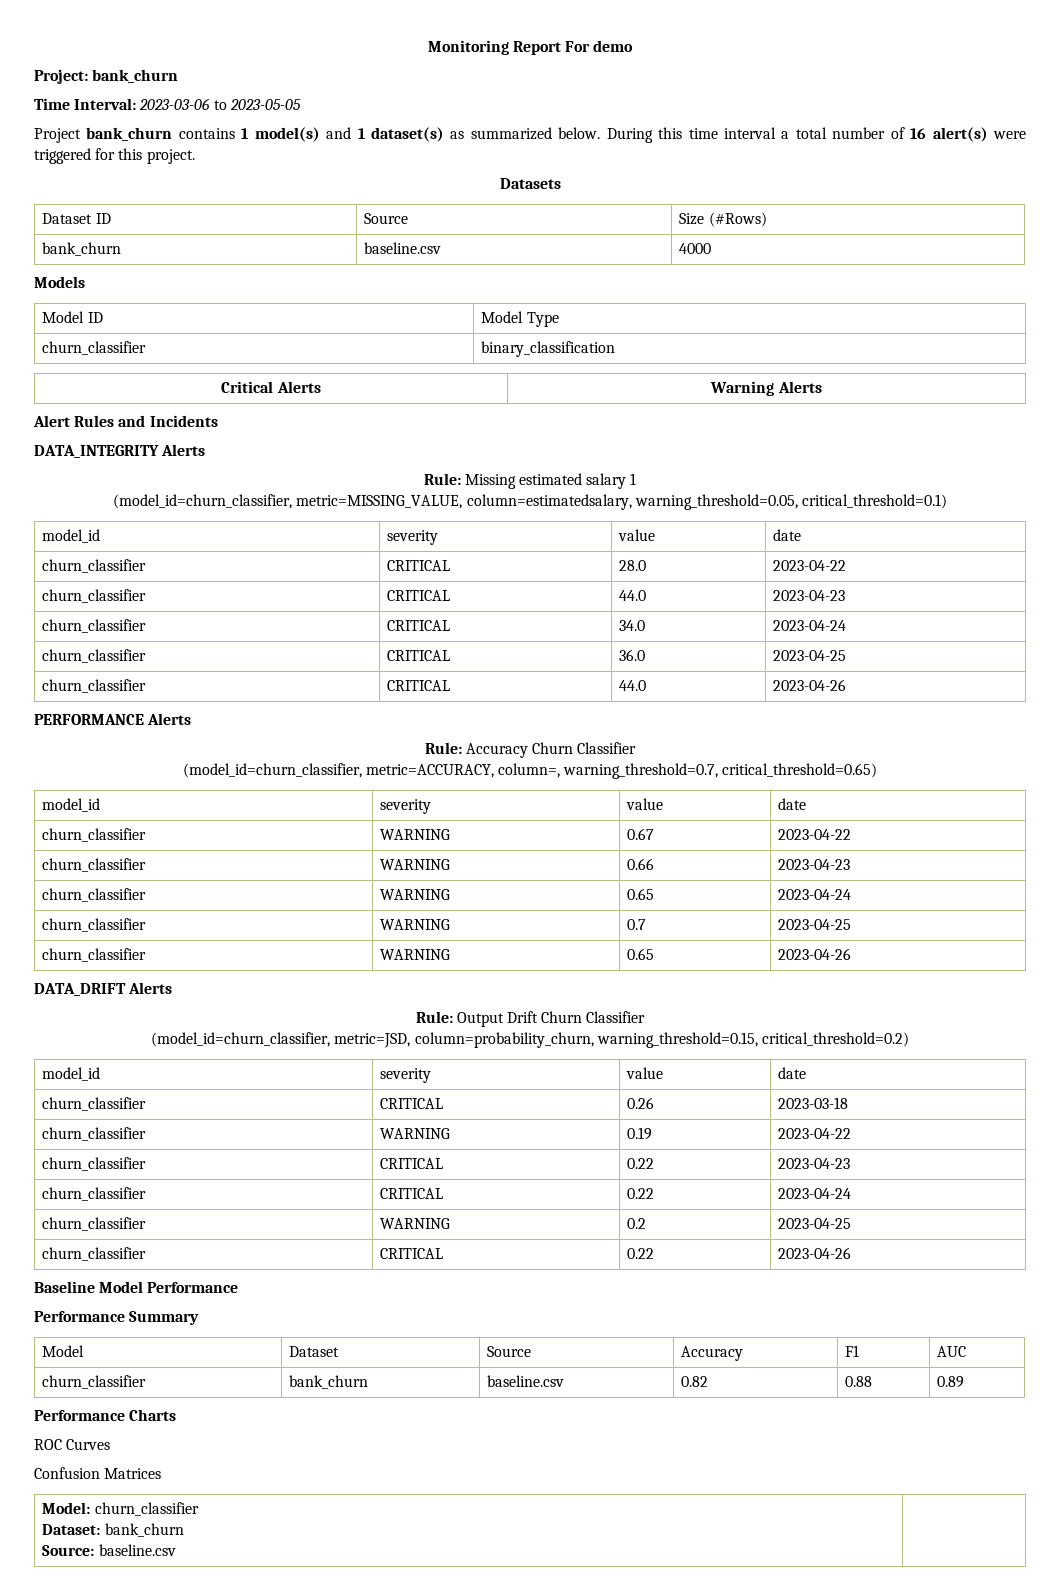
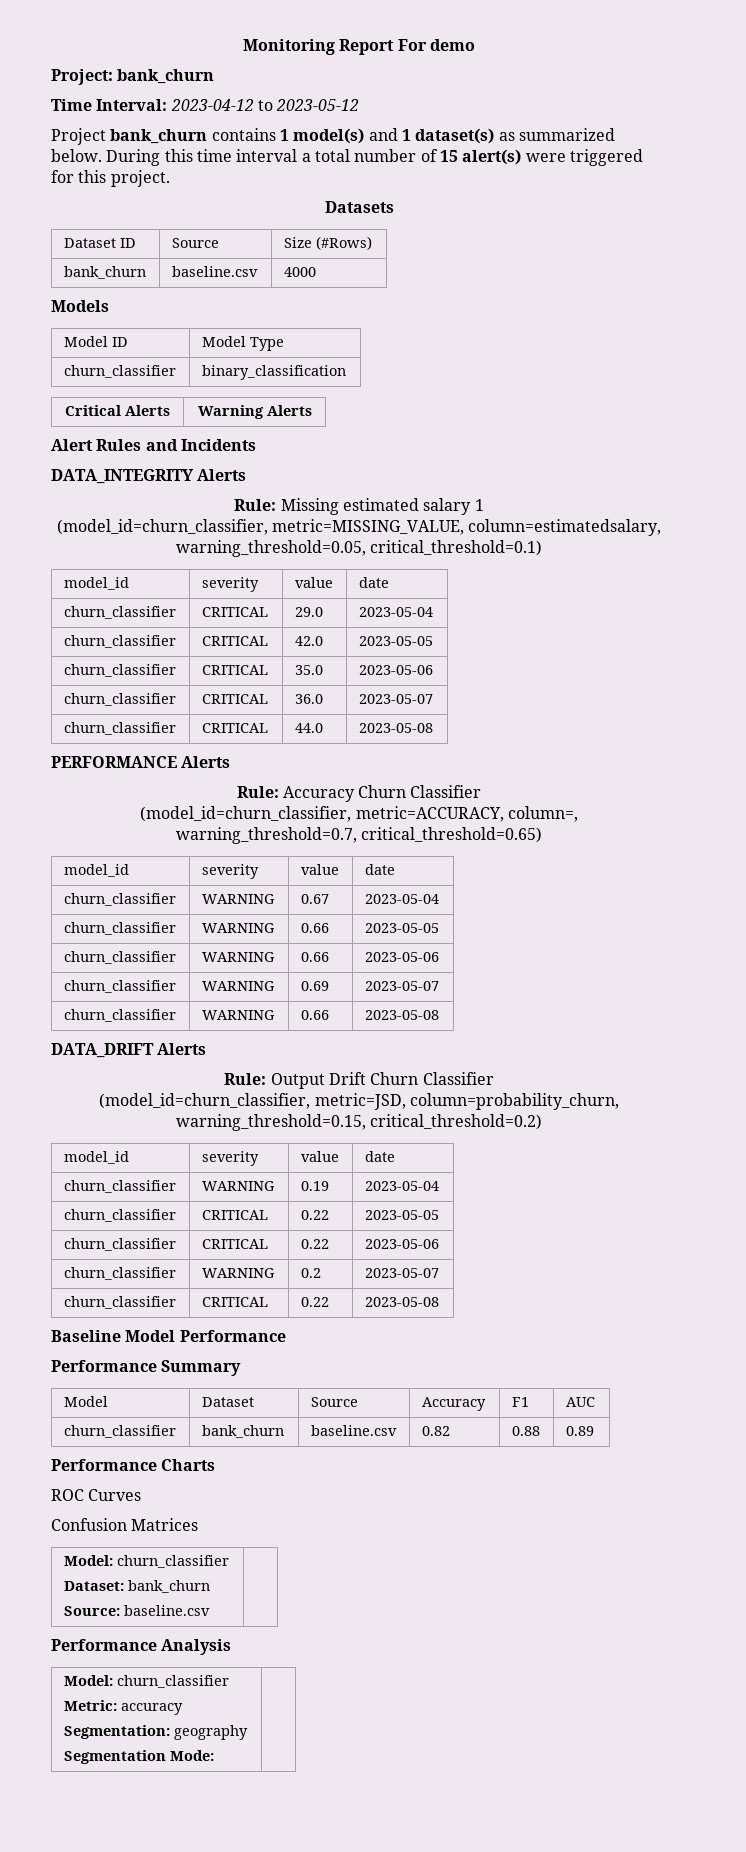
[139,98,301,110] 2023-03-06 to 2023-05-05 -> [170,99,360,111] 2023-04-12 to 2023-05-12
[910,128,927,139] 16 -> [439,150,458,162] 15
[619,560,647,571] [773,560,847,571] [42,589,147,603] [387,590,451,601] [619,590,647,601] [773,590,846,601] [42,619,147,633] [387,620,451,631] [619,620,646,631] [773,620,847,631] [42,649,147,663] [387,650,451,661] [619,649,646,661] [773,650,847,661] [42,679,147,693] [387,680,451,691] [619,680,647,691] [773,679,847,691] 28.0 | 2023-04-22 // churn_classifier | CRITICAL | 44.0 | 2023-04-23 // churn_classifier | CRITICAL | 34.0 | 2023-04-24 // churn_classifier | CRITICAL | 36.0 | 2023-04-25 // churn_classifier | CRITICAL | 44.0 | 2023-04-26 -> [294,607,323,617] [358,607,433,617] [63,635,176,648] [201,636,268,646] [294,636,323,646] [358,636,433,646] [63,664,176,677] [201,665,268,675] [294,665,323,675] [358,665,433,675] [63,693,176,706] [201,694,268,704] [294,694,323,704] [358,694,433,704] [63,722,176,735] [201,723,268,733] [294,723,323,733] [358,723,433,733] 29.0 | 2023-05-04 // churn_classifier | CRITICAL | 42.0 | 2023-05-05 // churn_classifier | CRITICAL | 35.0 | 2023-05-06 // churn_classifier | CRITICAL | 36.0 | 2023-05-07 // churn_classifier | CRITICAL | 44.0 | 2023-05-08
[778,829,852,840] [42,858,147,872] [380,859,451,870] [627,858,655,870] [778,859,851,870] [42,888,147,902] [380,889,451,900] [627,888,655,900] [778,889,852,900] [42,918,147,932] [380,919,451,930] [627,919,647,930] [778,919,852,930] [42,948,147,962] [380,949,451,960] [627,948,655,960] [778,948,852,960] 2023-04-22 // churn_classifier | WARNING | 0.66 | 2023-04-23 // churn_classifier | WARNING | 0.65 | 2023-04-24 // churn_classifier | WARNING | 0.7 | 2023-04-25 // churn_classifier | WARNING | 0.65 | 2023-04-26 -> [364,894,439,904] [63,922,176,935] [201,923,275,933] [300,923,329,933] [364,923,439,933] [63,951,176,964] [201,952,275,962] [300,952,329,962] [364,952,439,962] [63,980,176,993] [201,981,275,991] [300,981,329,991] [364,981,439,991] [63,1009,176,1022] [201,1010,275,1020] [300,1010,329,1020] [364,1010,439,1020] 2023-05-04 // churn_classifier | WARNING | 0.66 | 2023-05-05 // churn_classifier | WARNING | 0.66 | 2023-05-06 // churn_classifier | WARNING | 0.69 | 2023-05-07 // churn_classifier | WARNING | 0.66 | 2023-05-08
[42,1097,147,1111] [380,1098,444,1109] [627,1097,655,1109] [778,1097,849,1109] // churn_classifier | CRITICAL | 0.26 | 2023-03-18 -> (395, 1156) none
[778,1128,852,1139] [42,1157,147,1171] [380,1158,444,1169] [627,1158,655,1169] [778,1158,851,1169] [42,1187,147,1201] [380,1188,444,1199] [627,1188,655,1199] [778,1188,852,1199] 2023-04-22 // churn_classifier | CRITICAL | 0.22 | 2023-04-23 // churn_classifier | CRITICAL | 0.22 | 2023-04-24 -> [364,1181,439,1191] [63,1209,176,1222] [201,1210,268,1220] [300,1210,329,1220] [364,1210,439,1220] [63,1238,176,1251] [201,1239,268,1249] [300,1239,329,1249] [364,1239,439,1249] 2023-05-04 // churn_classifier | CRITICAL | 0.22 | 2023-05-05 // churn_classifier | CRITICAL | 0.22 | 2023-05-06
[778,1218,852,1229] [42,1247,147,1261] [380,1248,444,1259] [627,1248,655,1259] [778,1247,852,1259] 2023-04-25 // churn_classifier | CRITICAL | 0.22 | 2023-04-26 -> [364,1268,439,1278] [63,1296,176,1309] [201,1297,268,1307] [300,1297,329,1307] [364,1297,439,1307] 2023-05-07 // churn_classifier | CRITICAL | 0.22 | 2023-05-08
(176, 1550) none -> [51,1639,232,1655] [63,1675,229,1688] [63,1700,183,1715] [63,1725,248,1740] [63,1750,214,1764] // Performance Analysis // Model: churn_classifier // Metric: accuracy // Segmentation: geography // Segmentation Mode: |

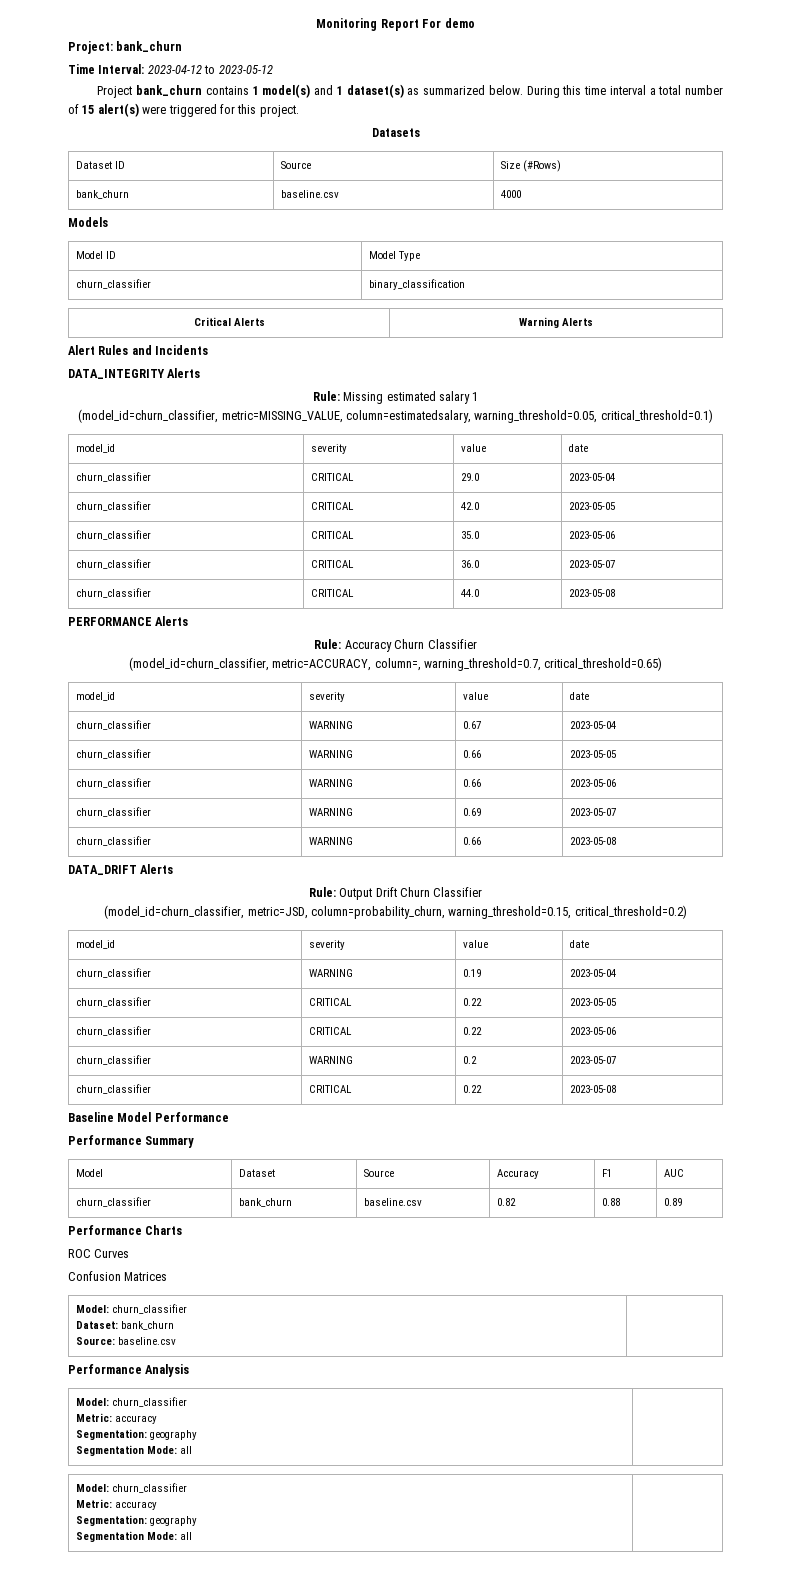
(214, 1755) none -> [179,1446,192,1454] [75,1483,187,1493] [75,1499,157,1510] [75,1515,197,1526] [75,1531,192,1542] all | // Model: churn_classifier // Metric: accuracy // Segmentation: geography // Segmentation Mode: all

